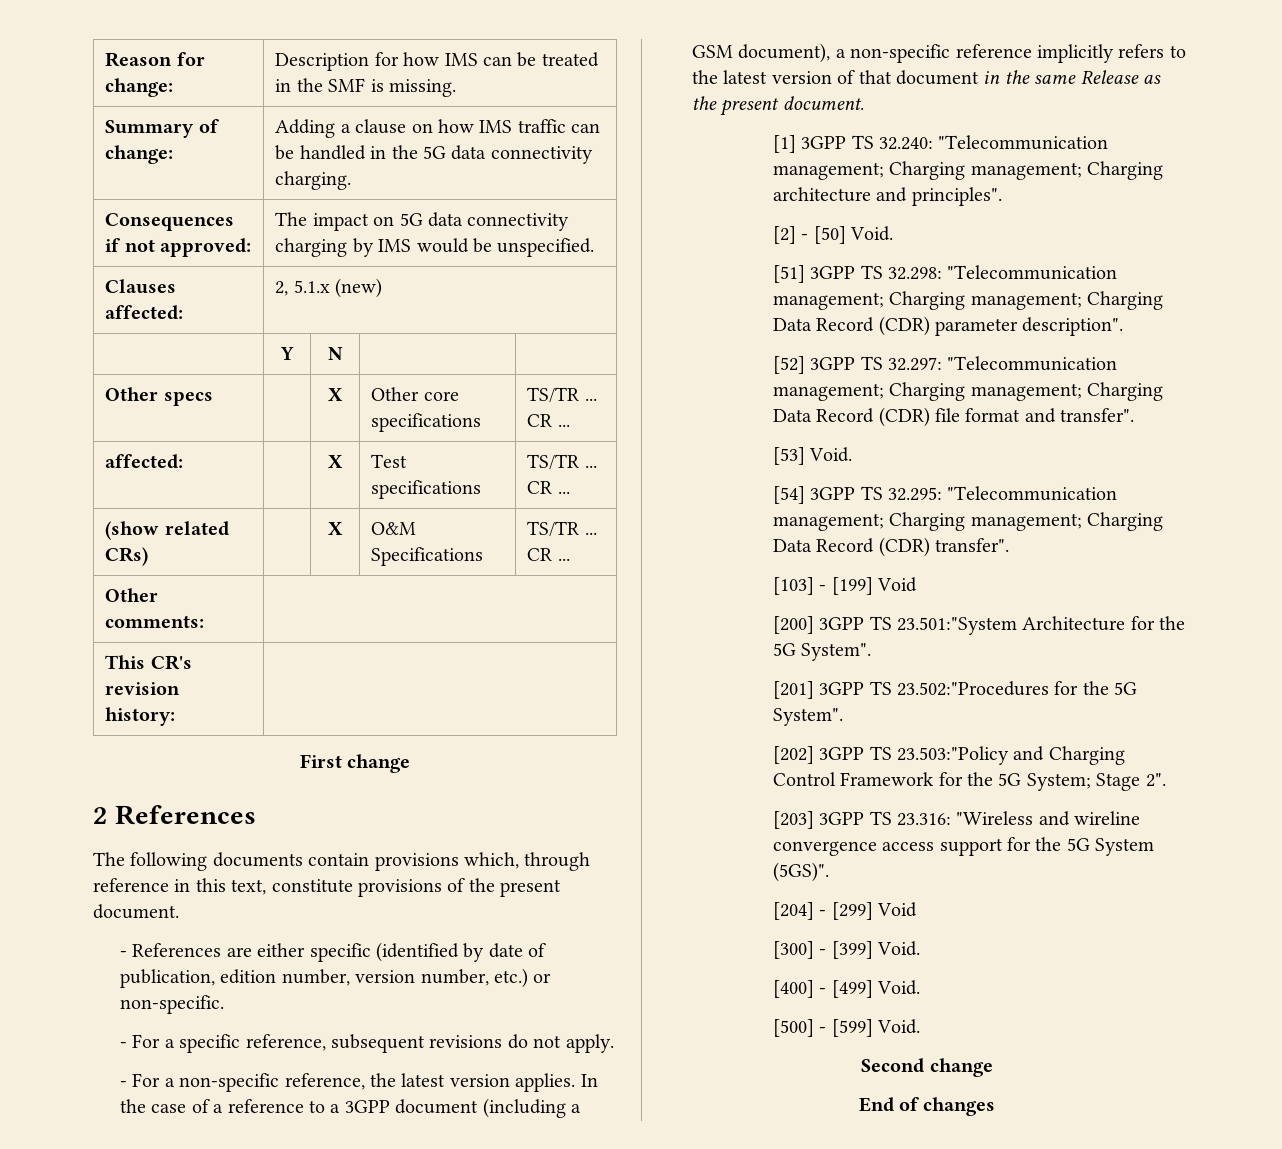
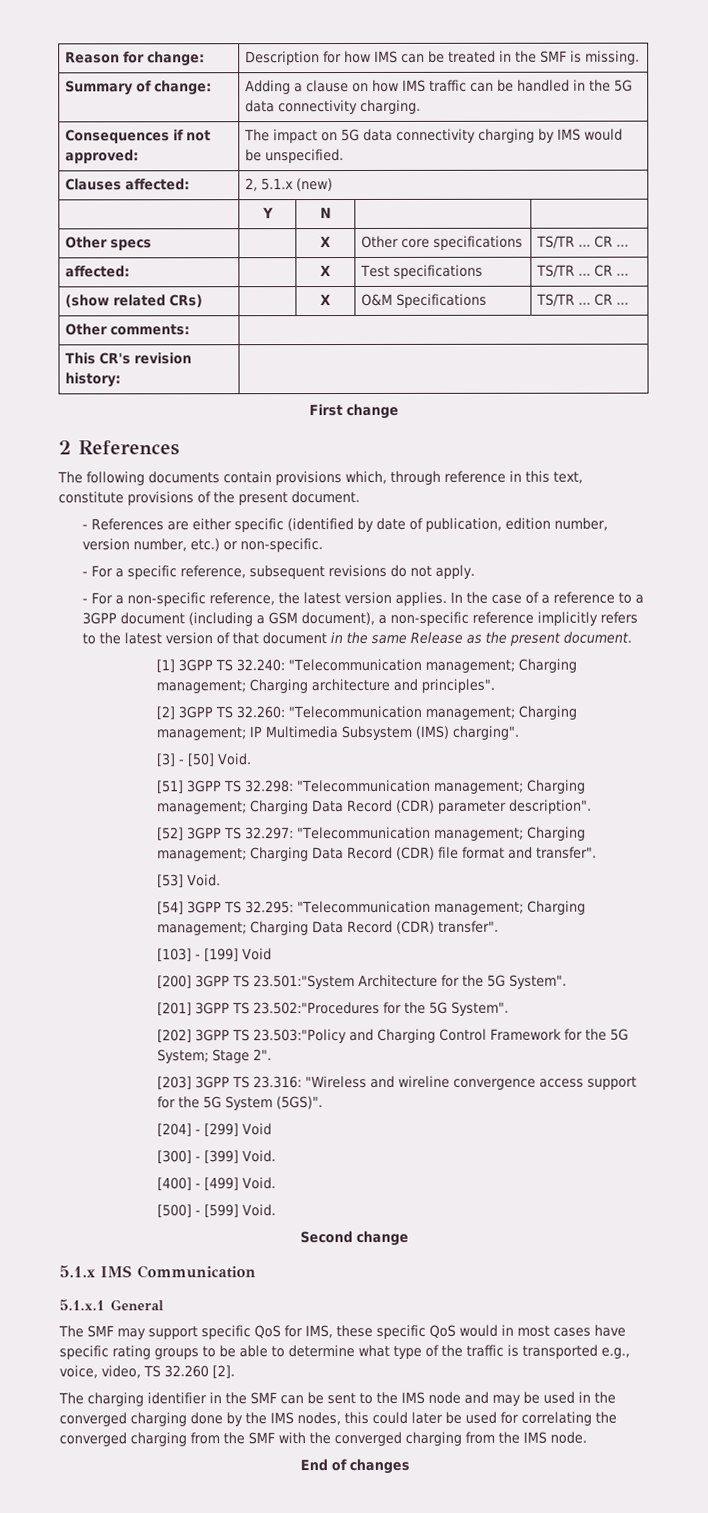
(796, 235) none -> [177,705,577,720] [155,725,519,741] [155,753,176,767] 3GPP TS 32.260: "Telecommunication management; Charging management; IP Multimedia Subsystem (IMS) charging". // [3]
(993, 1067) none -> [59,1265,256,1279] [59,1299,164,1311] [58,1324,626,1340] [59,1344,630,1360] [59,1365,235,1379] [58,1391,616,1407] [59,1411,617,1427] [59,1431,587,1447] // 5.1.x IMS Communication // 5.1.x.1 General // The SMF may support specific QoS for IMS, these specific QoS would in most cases have specific rating groups to be able to determine what type of the traffic is transported e.g., voice, video, TS 32.260 [2]. // The charging identifier in the SMF can be sent to the IMS node and may be used in the converged charging done by the IMS nodes, this could later be used for correlating the converged charging from the SMF with the converged charging from the IMS node.

